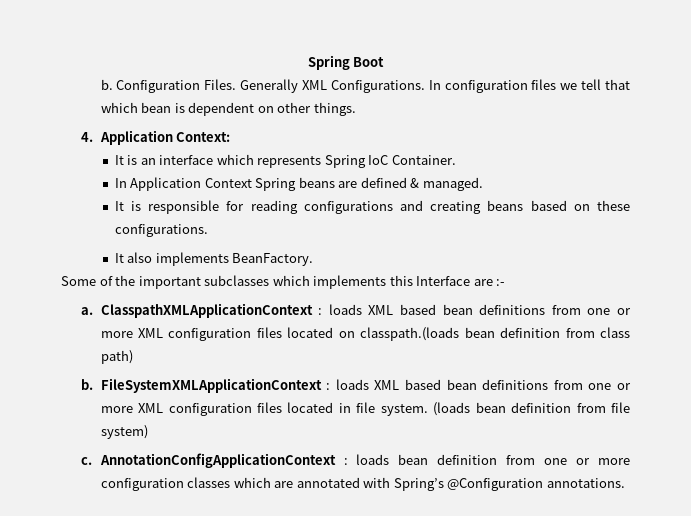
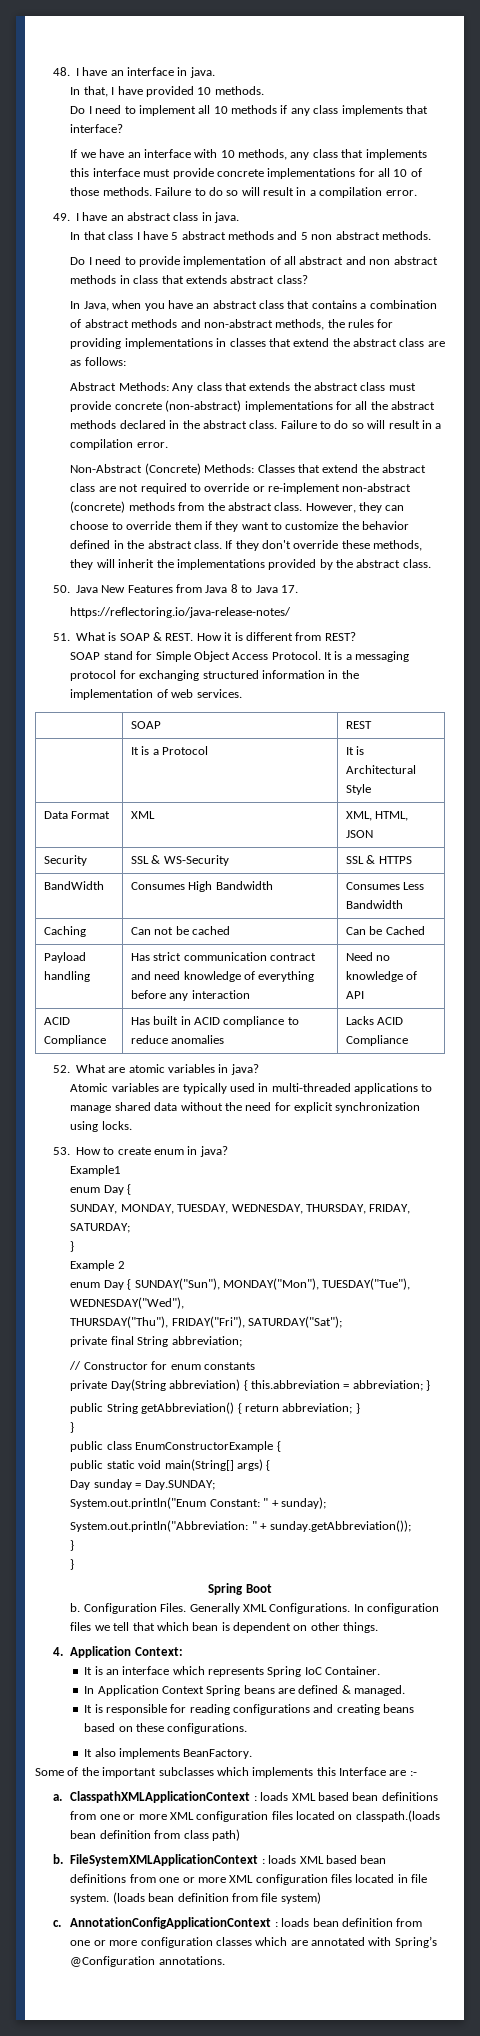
(307, 62) none -> [52,67,215,78] [70,86,264,97] [70,105,428,116] [70,124,124,133] [70,149,427,160] [70,168,422,179] [70,187,417,198] [52,212,240,223] [70,231,431,240] [70,256,438,267] [70,275,308,284] [70,300,437,311] [70,319,394,330] [70,338,445,349] [70,357,126,366] [70,382,416,393] [70,400,436,412] [70,420,442,429] [70,439,168,450] [70,463,427,475] [70,483,412,494] [70,501,405,513] [70,521,410,532] [70,540,423,551] [70,559,431,570] [52,584,298,593] [70,607,292,618] [52,632,356,641] [70,651,410,662] [70,670,359,681] [70,689,242,700] [130,721,161,729] [345,721,372,729] [130,746,208,755] [345,746,365,755] [345,765,416,774] [345,784,371,795] [43,811,111,819] [130,811,155,819] [345,811,409,821] [345,830,373,838] [43,855,87,866] [130,855,229,866] [345,855,412,864] [43,881,104,890] [130,881,273,892] [345,882,425,890] [345,900,403,909] [43,926,86,937] [130,926,230,935] [345,926,425,935] [43,952,86,963] [43,971,90,982] [130,952,316,961] [130,971,315,982] [130,990,250,1001] [345,952,391,961] [345,971,418,982] [345,991,364,999] [43,1017,70,1025] [43,1035,106,1046] [130,1016,299,1027] [130,1035,225,1044] [345,1016,404,1025] [345,1035,408,1046] [52,1064,259,1075] [70,1083,433,1094] [70,1102,421,1113] [70,1121,132,1132] [52,1146,228,1157] [70,1165,122,1176] [70,1184,132,1195] [70,1204,411,1214] [70,1223,131,1233] [70,1241,75,1252] [70,1260,125,1271] [70,1278,411,1290] [70,1297,185,1309] [70,1316,343,1328] [70,1336,242,1347] [69,1361,255,1370] [70,1379,431,1391] [70,1402,360,1414] [70,1422,75,1433] [70,1441,281,1452] [70,1459,271,1471] [70,1479,215,1490] [70,1497,326,1509] [70,1520,411,1532] [70,1540,75,1551] [70,1559,75,1570] 48. I have an interface in java. // In that, I have provided 10 methods. // Do I need to implement all 10 methods if any class implements that interface? // If we have an interface with 10 methods, any class that implements this interface must provide concrete implementations for all 10 of those methods. Failure to do so will result in a compilation error. // 49. I have an abstract class in java. // In that class I have 5 abstract methods and 5 non abstract methods. // Do I need to provide implementation of all abstract and non abstract methods in class that extends abstract class? // In Java, when you have an abstract class that contains a combination of abstract methods and non-abstract methods, the rules for providing implementations in classes that extend the abstract class are as follows: // Abstract Methods: Any class that extends the abstract class must provide concrete (non-abstract) implementations for all the abstract methods declared in the abstract class. Failure to do so will result in a compilation error. // Non-Abstract (Concrete) Methods: Classes that extend the abstract class are not required to override or re-implement non-abstract (concrete) methods from the abstract class. However, they can choose to override them if they want to customize the behavior defined in the abstract class. If they don't override these methods, they will inherit the implementations provided by the abstract class. // 50. Java New Features from Java 8 to Java 17. // https://reflectoring.io/java-release-notes/ // 51. What is SOAP & REST. How it is different from REST? // SOAP stand for Simple Object Access Protocol. It is a messaging protocol for exchanging structured information in the implementation of web services. // | SOAP | REST // | It is a Protocol | It is Architectural Style // Data Format | XML | XML, HTML, JSON // Security | SSL & WS-Security | SSL & HTTPS // BandWidth | Consumes High Bandwidth | Consumes Less Bandwidth // Caching | Can not be cached | Can be Cached // Payload handling | Has strict communication contract and need knowledge of everything before any interaction | Need no knowledge of API // ACID Compliance | Has built in ACID compliance to reduce anomalies | Lacks ACID Compliance // 52. What are atomic variables in java? // Atomic variables are typically used in multi-threaded applications to manage shared data without the need for explicit synchronization using locks. // 53. How to create enum in java? // Example1 // enum Day { // SUNDAY, MONDAY, TUESDAY, WEDNESDAY, THURSDAY, FRIDAY, SATURDAY; // } // Example 2 // enum Day { SUNDAY("Sun"), MONDAY("Mon"), TUESDAY("Tue"), WEDNESDAY("Wed"), // THURSDAY("Thu"), FRIDAY("Fri"), SATURDAY("Sat"); // private final String abbreviation; // // Constructor for enum constants // private Day(String abbreviation) { this.abbreviation = abbreviation; } // public String getAbbreviation() { return abbreviation; } // } // public class EnumConstructorExample { // public static void main(String[] args) { // Day sunday = Day.SUNDAY; // System.out.println("Enum Constant: " + sunday); // System.out.println("Abbreviation: " + sunday.getAbbreviation()); // } // } //

